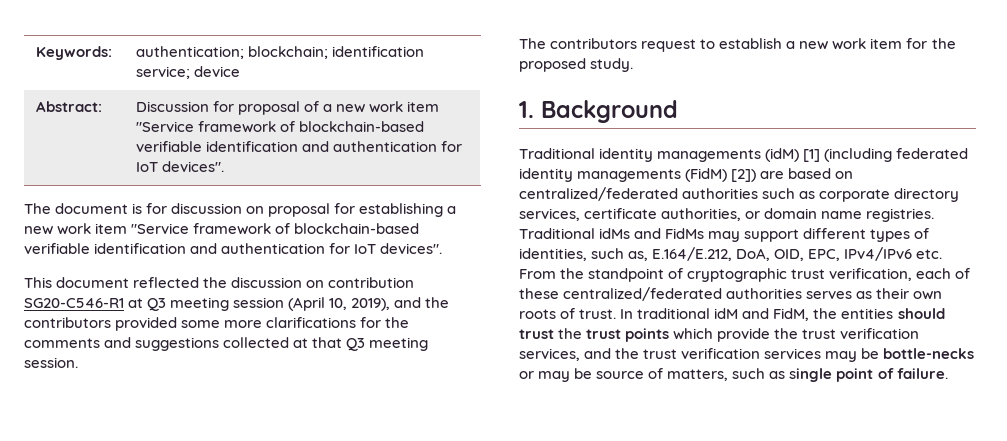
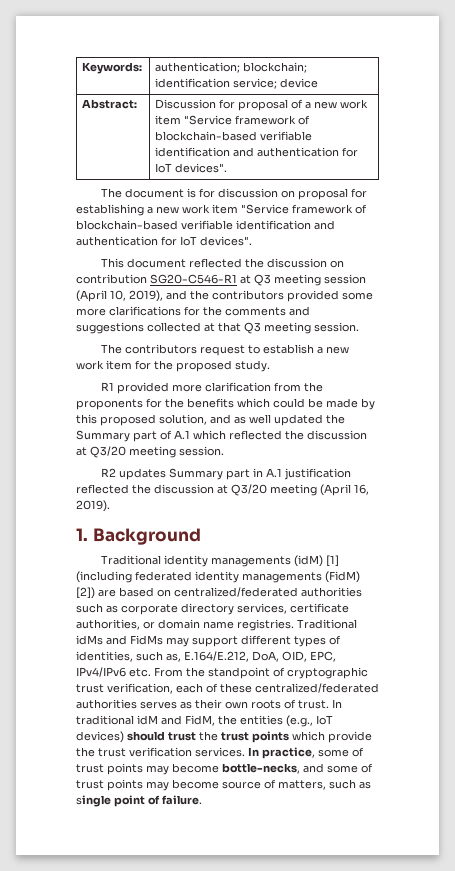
(634, 65) none -> [101,382,324,394] [76,398,375,410] [76,414,345,426] [76,430,367,442] [76,446,224,458] [101,468,352,480] [76,484,369,496] [76,500,110,512] // R1 provided more clarification from the proponents for the benefits which could be made by this proposed solution, and as well updated the Summary part of A.1 which reflected the discussion at Q3/20 meeting session. // R2 updates Summary part in A.1 justification reflected the discussion at Q3/20 meeting (April 16, 2019).
(894, 313) none -> [286,715,333,727] [76,731,124,743] (e.g., IoT devices)
[519,348,975,362] [519,368,593,382] services, and the trust verification services may be bottle-necks or may be -> [195,747,364,759] [76,763,373,775] [76,779,219,791] services. In practice, some of trust points may become bottle-necks, and some of trust points may become

